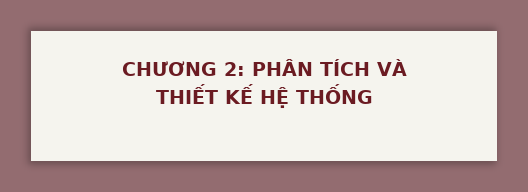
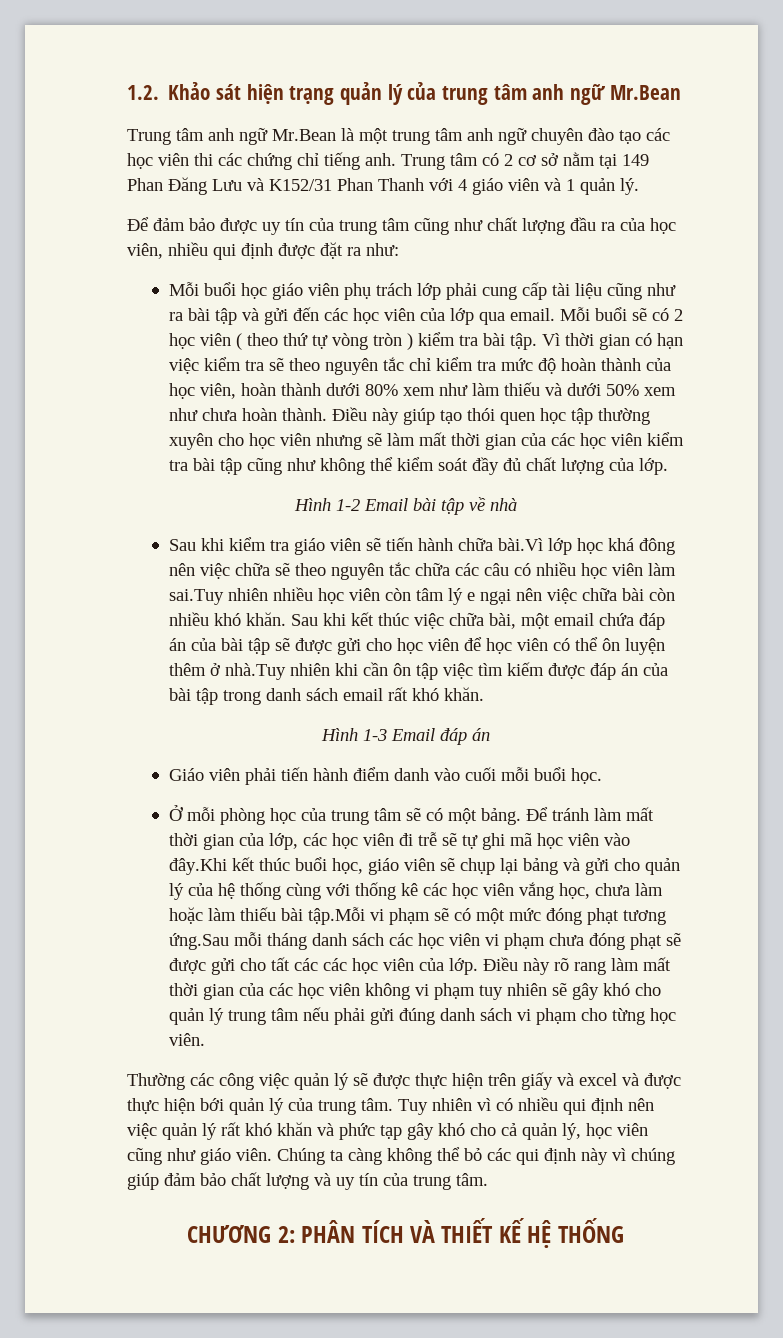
(121, 68) none -> [127,82,681,105] [127,128,670,145] [127,152,649,170] [127,177,639,195] [127,217,676,235] [127,242,399,260] [168,282,676,300] [168,307,683,325] [168,332,683,350] [168,357,671,375] [168,382,676,399] [168,407,650,425] [168,432,684,450] [168,457,668,475] [293,497,517,515] [168,537,675,555] [168,562,676,580] [168,587,675,605] [168,612,665,630] [168,637,665,655] [168,662,668,680] [168,687,484,705] [320,728,490,745] [168,767,602,785] [168,805,654,825] [168,832,630,850] [168,857,680,875] [168,882,663,900] [168,907,666,925] [168,932,681,950] [168,957,671,975] [168,983,661,1000] [168,1007,676,1025] [168,1033,205,1046] [127,1072,681,1090] [127,1097,654,1115] [127,1122,648,1140] [127,1147,675,1165] [127,1172,488,1190] 1.2. Khảo sát hiện trạng quản lý của trung tâm anh ngữ Mr.Bean // Trung tâm anh ngữ Mr.Bean là một trung tâm anh ngữ chuyên đào tạo các học viên thi các chứng chỉ tiếng anh. Trung tâm có 2 cơ sở nằm tại 149 Phan Đăng Lưu và K152/31 Phan Thanh với 4 giáo viên và 1 quản lý. // Để đảm bảo được uy tín của trung tâm cũng như chất lượng đầu ra của học viên, nhiều qui định được đặt ra như: // Mỗi buổi học giáo viên phụ trách lớp phải cung cấp tài liệu cũng như ra bài tập và gửi đến các học viên của lớp qua email. Mỗi buổi sẽ có 2 học viên ( theo thứ tự vòng tròn ) kiểm tra bài tập. Vì thời gian có hạn việc kiểm tra sẽ theo nguyên tắc chỉ kiểm tra mức độ hoàn thành của học viên, hoàn thành dưới 80% xem như làm thiếu và dưới 50% xem như chưa hoàn thành. Điều này giúp tạo thói quen học tập thường xuyên cho học viên nhưng sẽ làm mất thời gian của các học viên kiểm tra bài tập cũng như không thể kiểm soát đầy đủ chất lượng của lớp. // Hình 1-2 Email bài tập về nhà // Sau khi kiểm tra giáo viên sẽ tiến hành chữa bài.Vì lớp học khá đông nên việc chữa sẽ theo nguyên tắc chữa các câu có nhiều học viên làm sai.Tuy nhiên nhiều học viên còn tâm lý e ngại nên việc chữa bài còn nhiều khó khăn. Sau khi kết thúc việc chữa bài, một email chứa đáp án của bài tập sẽ được gửi cho học viên để học viên có thể ôn luyện thêm ở nhà.Tuy nhiên khi cần ôn tập việc tìm kiếm được đáp án của bài tập trong danh sách email rất khó khăn. // Hình 1-3 Email đáp án // Giáo viên phải tiến hành điểm danh vào cuối mỗi buổi học. // Ở mỗi phòng học của trung tâm sẽ có một bảng. Để tránh làm mất thời gian của lớp, các học viên đi trễ sẽ tự ghi mã học viên vào đây.Khi kết thúc buổi học, giáo viên sẽ chụp lại bảng và gửi cho quản lý của hệ thống cùng với thống kê các học viên vắng học, chưa làm hoặc làm thiếu bài tập.Mỗi vi phạm sẽ có một mức đóng phạt tương ứng.Sau mỗi tháng danh sách các học viên vi phạm chưa đóng phạt sẽ được gửi cho tất các các học viên của lớp. Điều này rõ rang làm mất thời gian của các học viên không vi phạm tuy nhiên sẽ gây khó cho quản lý trung tâm nếu phải gửi đúng danh sách vi phạm cho từng học viên. // Thường các công việc quản lý sẽ được thực hiện trên giấy và excel và được thực hiện bới quản lý của trung tâm. Tuy nhiên vì có nhiều qui định nên việc quản lý rất khó khăn và phức tạp gây khó cho cả quản lý, học viên cũng như giáo viên. Chúng ta càng không thể bỏ các qui định này vì chúng giúp đảm bảo chất lượng và uy tín của trung tâm. //

